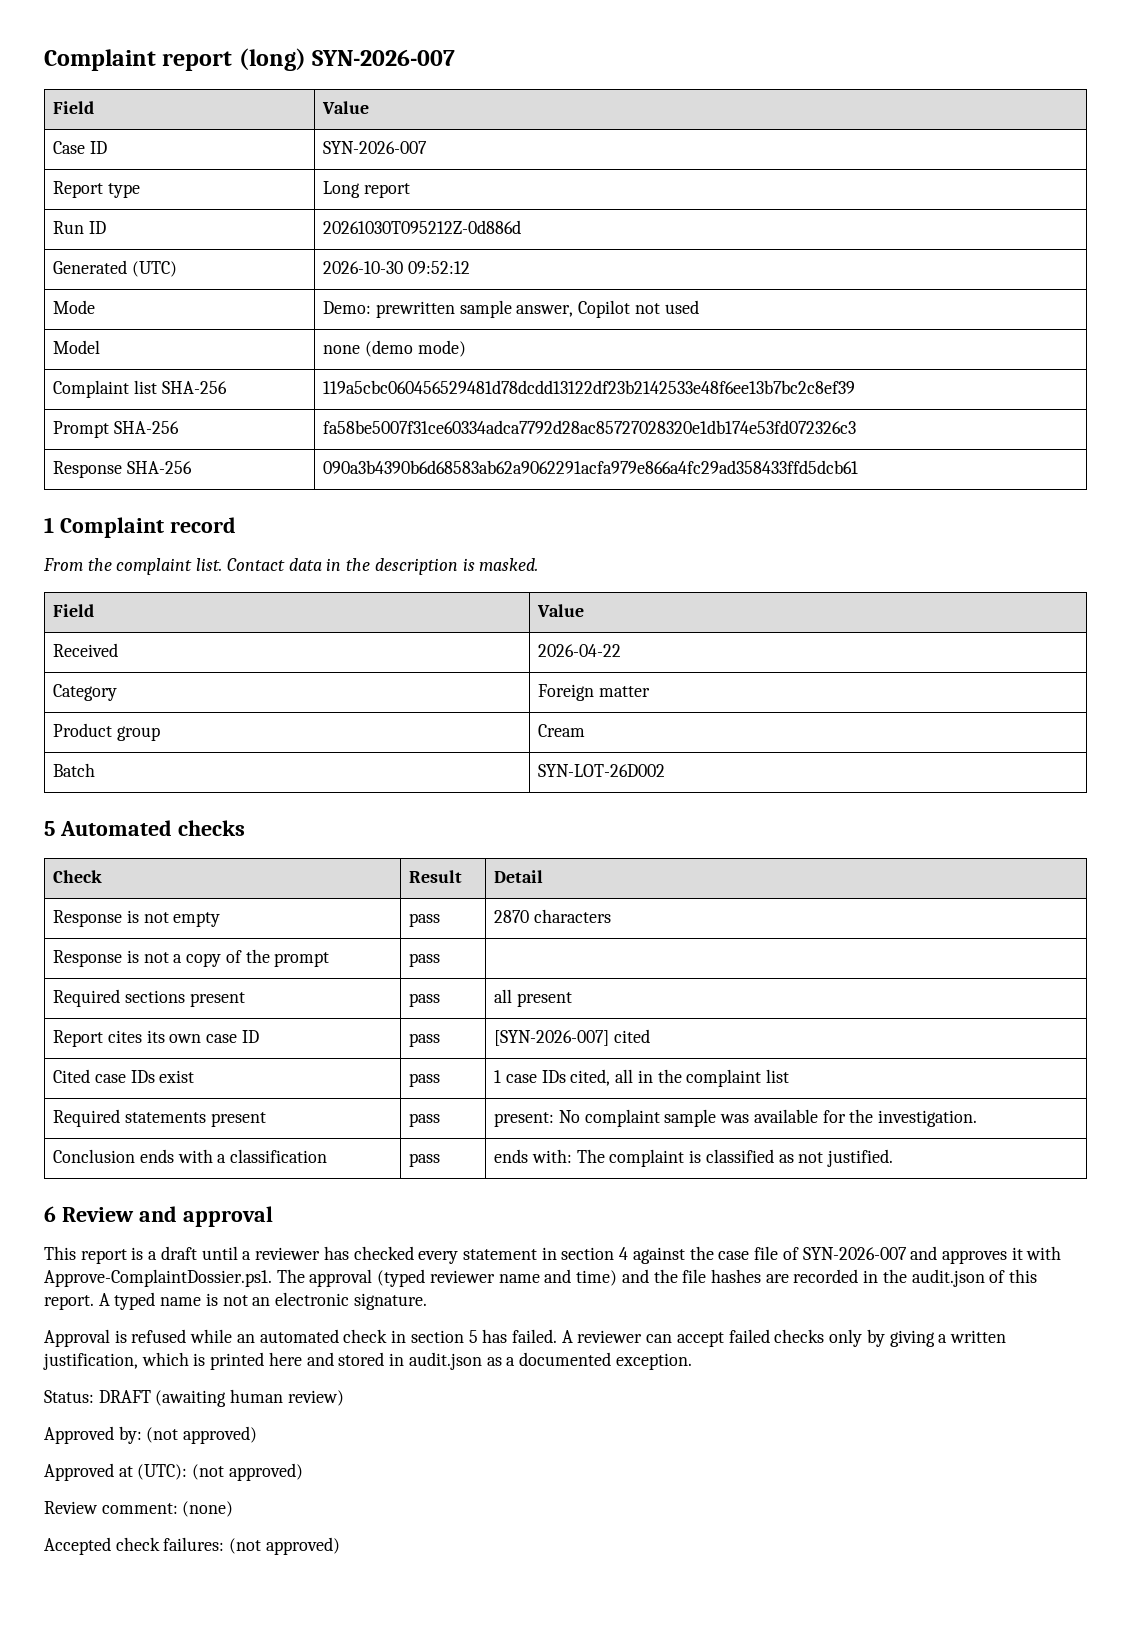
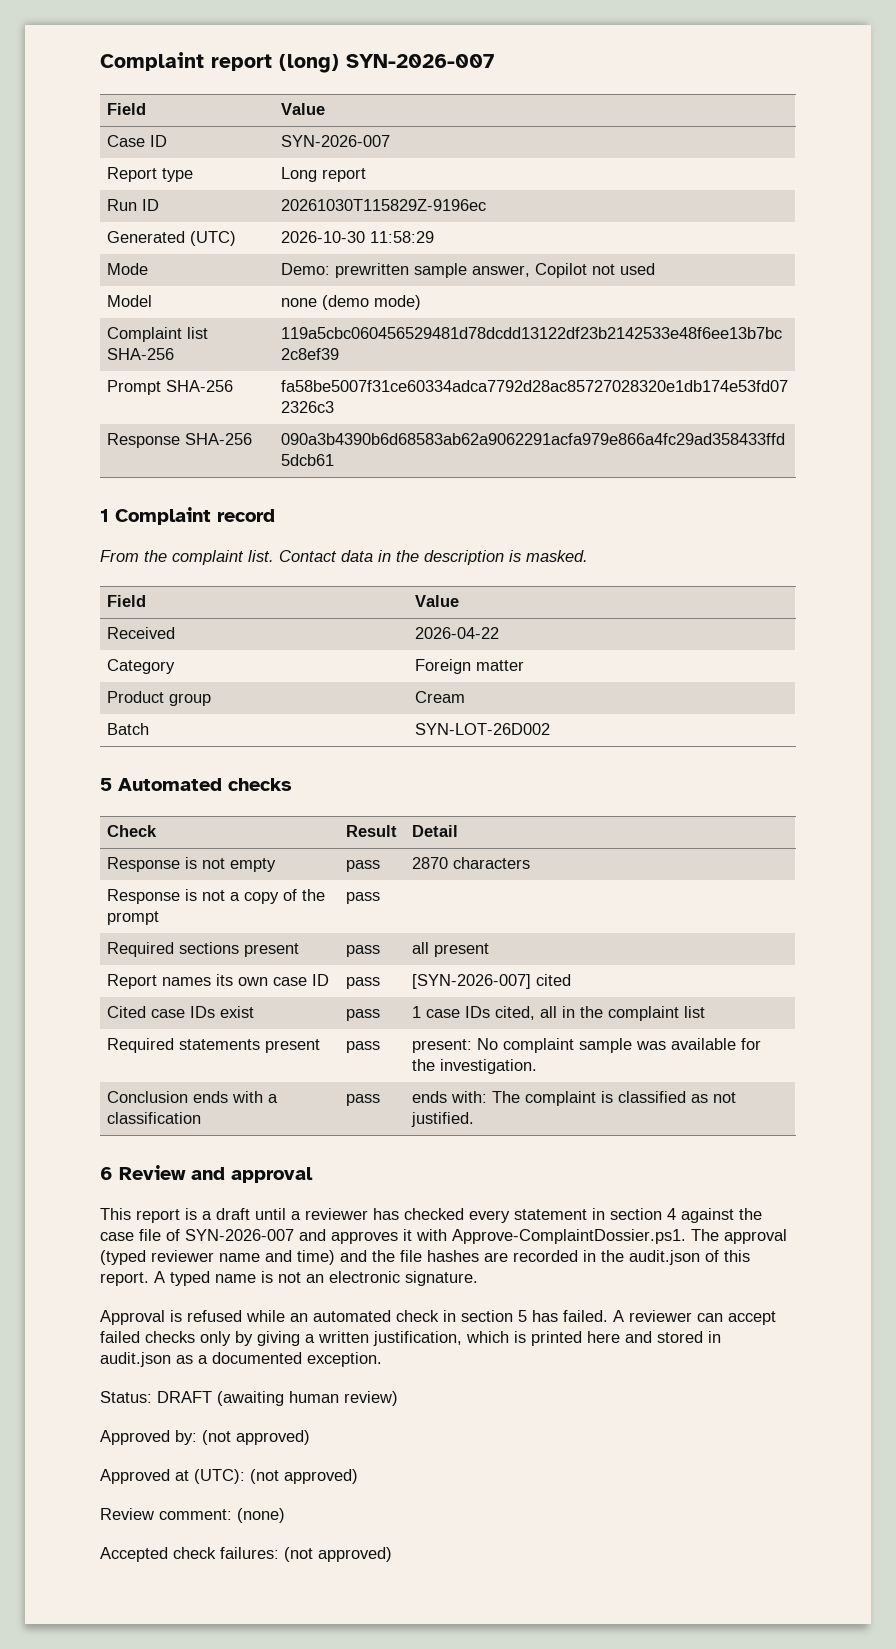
[323,220,522,234] 20261030T095212Z-0d886d -> [281,199,487,211] 20261030T115829Z-9196ec
[407,261,470,274] 09:52:12 -> [370,231,435,243] 11:58:29
[107,1030,142,1043] cites -> [162,977,212,986] names

